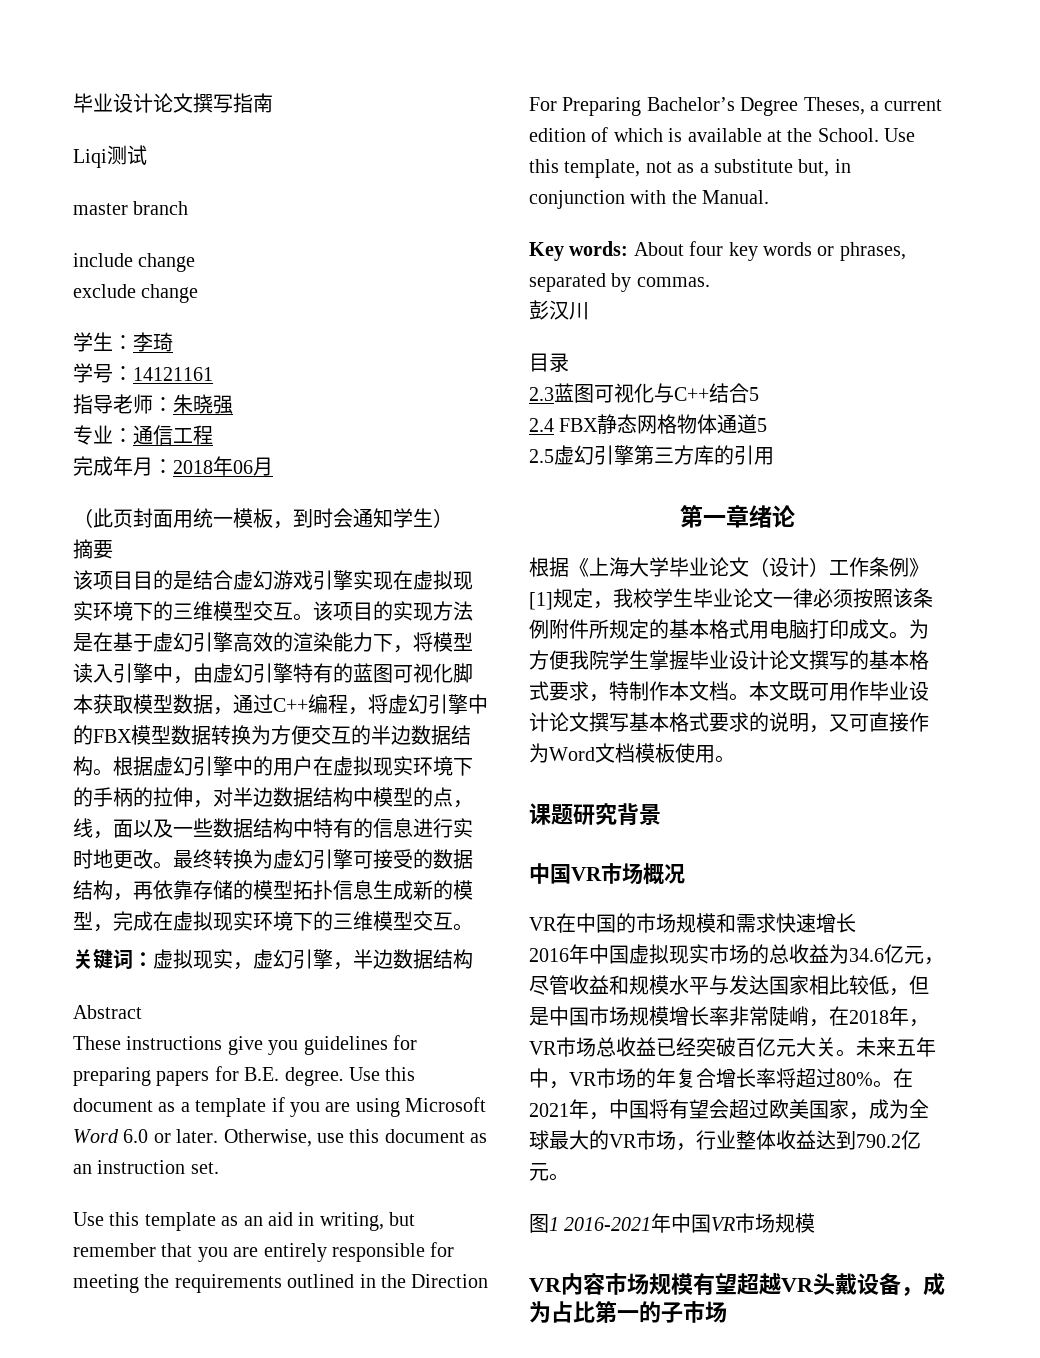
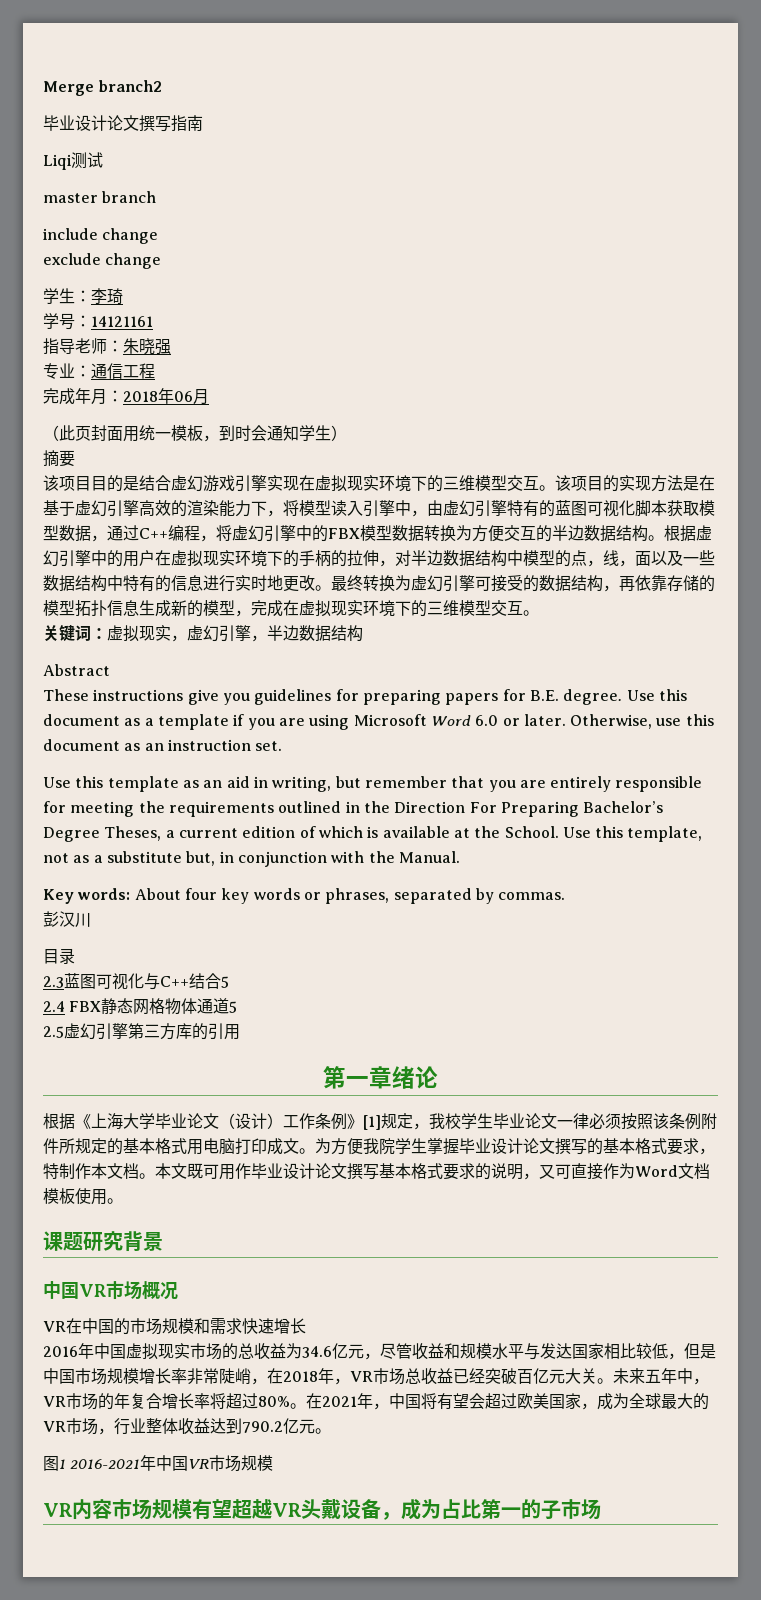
(73, 103) none -> [43,80,163,96] Merge branch2 //

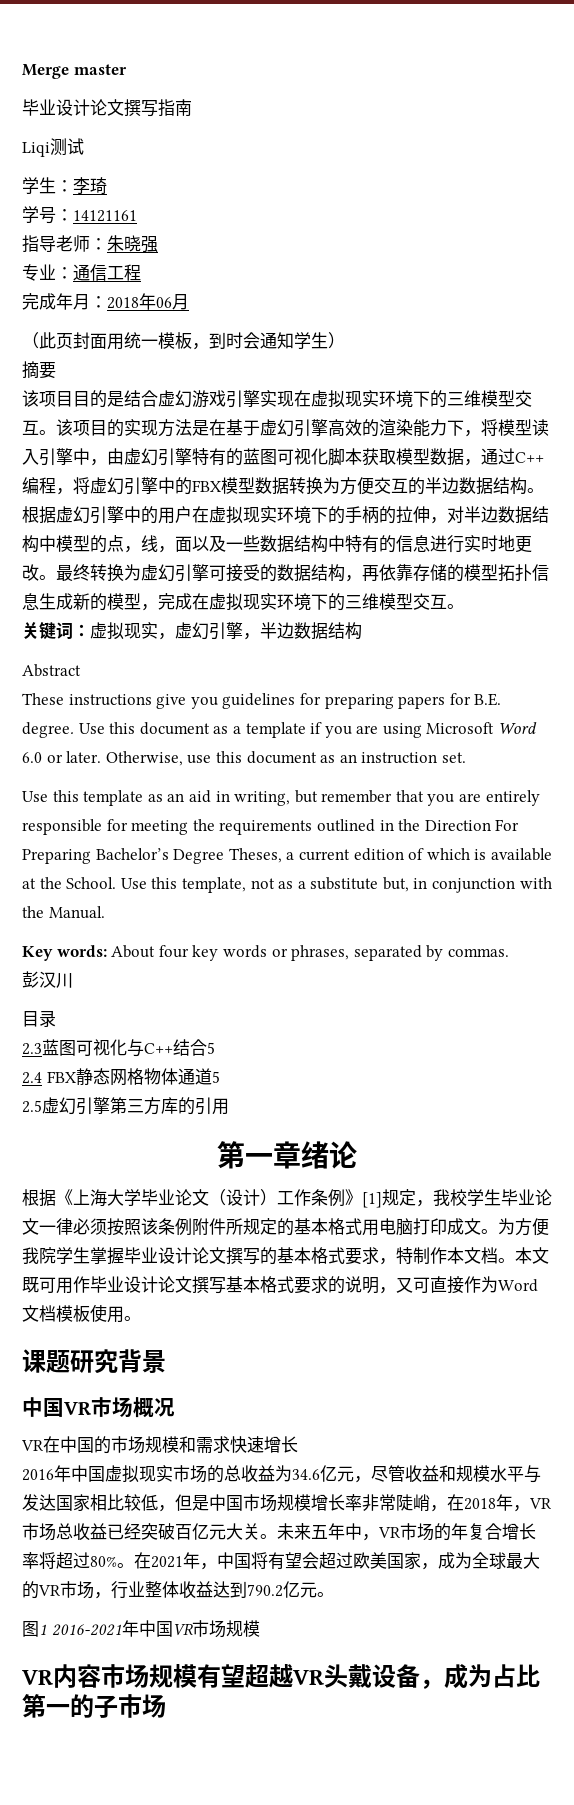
[98,80,163,92] branch2 -> [73,64,127,75] master
[43,191,157,203] [43,228,159,244] [43,253,162,269] // master branch // include change // exclude change -> (84, 146) none

